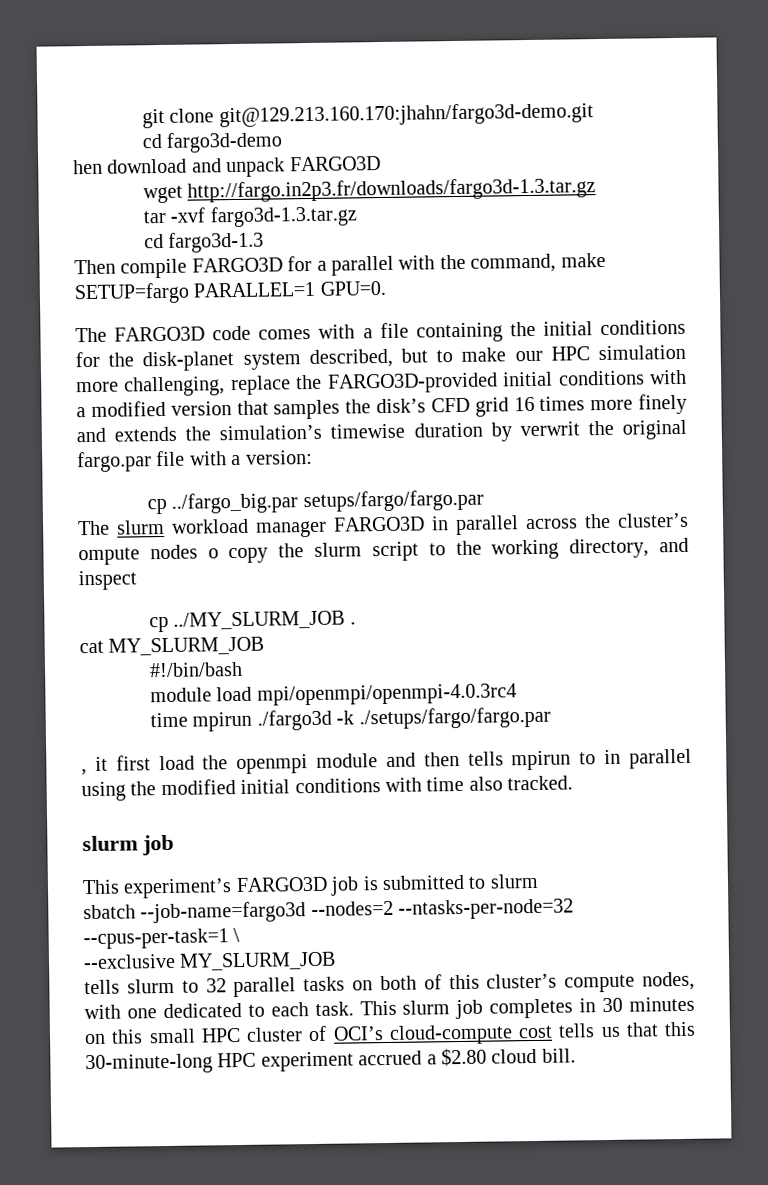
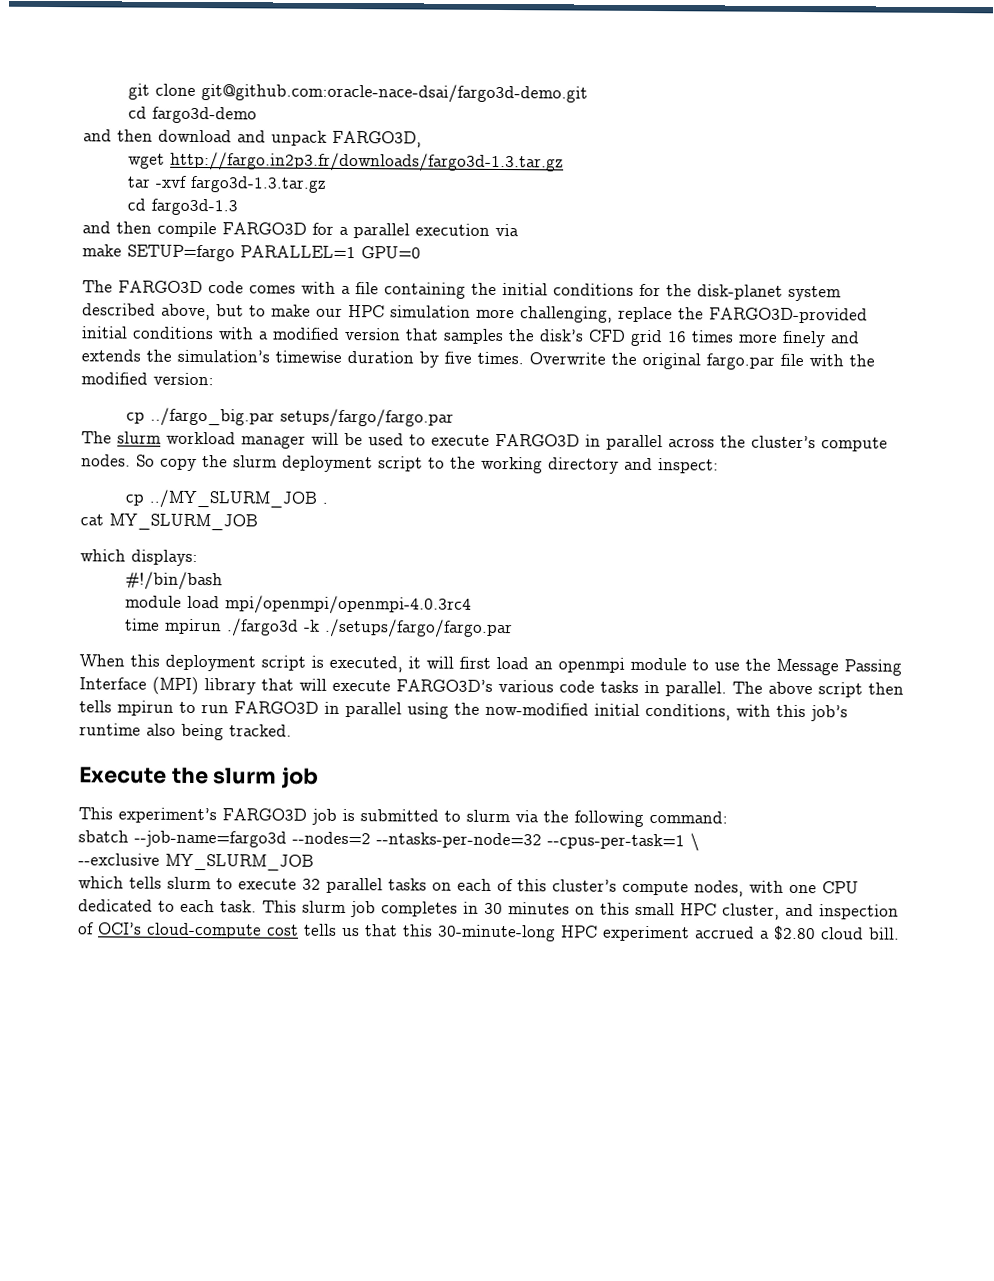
[218,102,594,128] git@129.213.160.170:jhahn/fargo3d-demo.git -> [201,83,589,104] git@github.com:oracle-nace-dsai/fargo3d-demo.git
[73,159,103,175] hen -> [83,129,153,142] and then
[289,156,381,172] FARGO3D -> [332,130,422,148] FARGO3D,
[74,259,116,275] Then -> [82,221,152,234] and then
[398,253,557,273] with the command, -> [415,223,519,237] execution via //
[319,280,386,296] GPU=0. -> [361,246,421,259] GPU=0
[308,348,393,369] described, -> [82,303,211,321] described above,
[519,421,580,437] verwrit -> [444,351,606,365] five times. Overwrite
[231,454,242,466] a -> [849,354,875,367] [81,372,148,385] the modified
(327, 529) none -> [311,432,490,446] will be used to execute
[78,544,219,566] ompute nodes o -> [821,437,888,452] [81,454,155,467] compute nodes. So
(363, 549) none -> [282,455,373,473] deployment
[569,537,689,559] [78,570,137,591] directory, and inspect -> [548,457,719,474] directory and inspect:
(265, 646) none -> [80,549,198,567] // which displays:
[81,756,108,776] , it -> [79,654,454,673] When this deployment script is executed, it will
[202,755,229,770] the -> [534,661,553,670] an
[385,752,416,767] and -> [692,658,902,676] [79,676,863,698] to use the Message Passing Interface (MPI) library that will execute FARGO3D’s various code tasks in parallel. The above script
(597, 758) none -> [201,701,319,714] run FARGO3D
[160,776,503,796] modified initial conditions with time also -> [485,702,848,722] [79,723,224,741] now-modified initial conditions, with this job’s runtime also being
(574, 783) none -> [79,766,209,785] Execute the
(539, 881) none -> [515,810,728,827] via the following command:
(337, 961) none -> [78,876,124,889] which
(199, 986) none -> [238,878,297,890] execute
[379,975,417,991] both -> [457,878,492,891] each
(157, 1013) none -> [822,881,859,894] CPU
[246,1027,303,1042] cluster -> [722,903,899,920] cluster, and inspection

